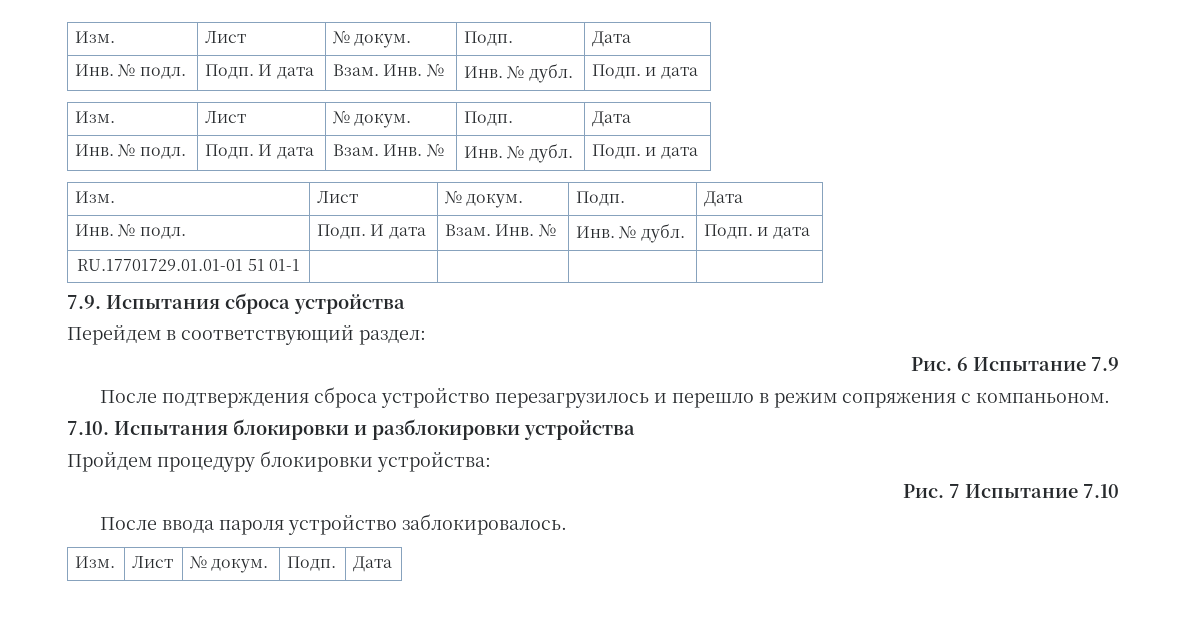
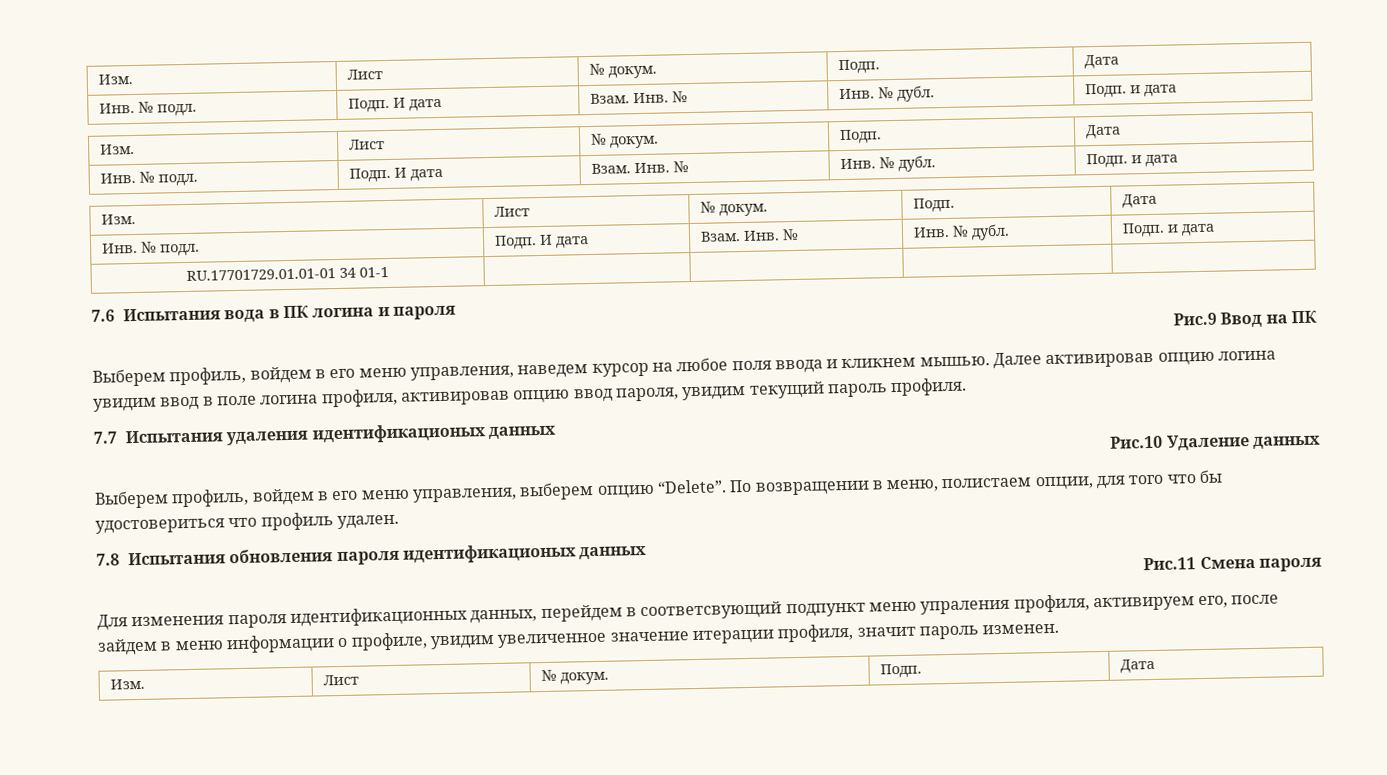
[247,259,265,271] 51 -> [339,267,356,278] 34
[67,293,405,314] [67,325,426,345] [911,357,1119,371] [100,387,1111,408] [67,419,635,440] [67,451,491,472] [903,484,1119,498] [100,514,568,535] 7.9. Испытания сброса устройства // Перейдем в соответствующий раздел: // Рис. 6 Испытание 7.9 // После подтверждения сброса устройство перезагрузилось и перешло в режим сопряжения с компаньоном. // 7.10. Испытания блокировки и разблокировки устройства // Пройдем процедуру блокировки устройства: // Рис. 7 Испытание 7.10 // После ввода пароля устройство заблокировалось. -> [91,305,456,323] [1173,310,1317,328] [92,350,1277,387] [93,377,968,412] [93,423,556,446] [1110,434,1321,451] [94,469,1223,509] [95,512,399,534] [96,543,648,566] [1143,555,1322,572] [97,594,1280,631] [97,623,1060,656] 7.6 Испытания вода в ПК логина и пароля // Рис.9 Ввод на ПК // Выберем профиль, войдем в его меню управления, наведем курсор на любое поля ввода и кликнем мышью. Далее активировав опцию логина увидим ввод в поле логина профиля, активировав опцию ввод пароля, увидим текущий пароль профиля. // 7.7 Испытания удаления идентификационых данных // Рис.10 Удаление данных // Выберем профиль, войдем в его меню управления, выберем опцию “Delete”. По возвращении в меню, полистаем опции, для того что бы удостовериться что профиль удален. // 7.8 Испытания обновления пароля идентификационых данных // Рис.11 Смена пароля // Для изменения пароля идентификационных данных, перейдем в соответсвующий подпункт меню упраления профиля, активируем его, после зайдем в меню информации о профиле, увидим увеличенное значение итерации профиля, значит пароль изменен.

